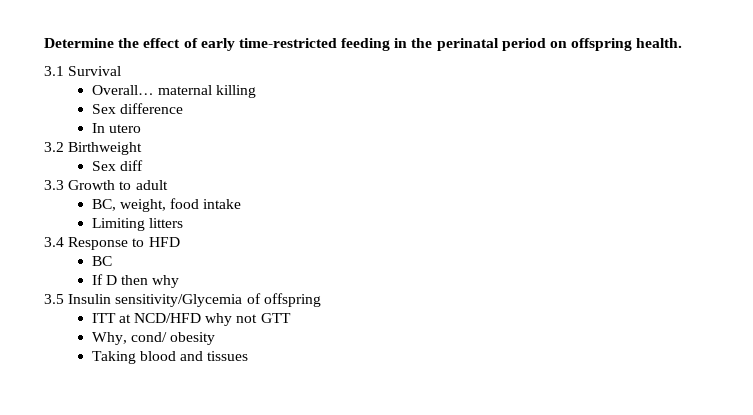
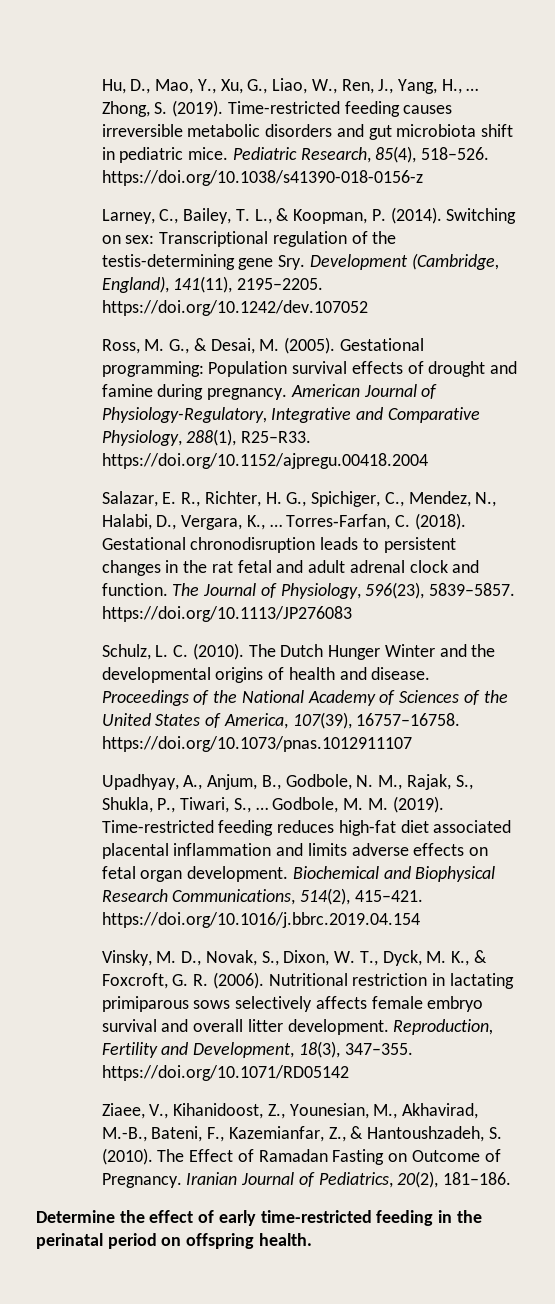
(44, 43) none -> [101,78,479,94] [101,100,453,117] [101,124,514,140] [101,146,490,163] [101,170,423,186] [101,207,517,224] [101,231,397,247] [101,253,499,270] [101,276,324,293] [101,300,368,316] [101,337,424,354] [101,361,518,377] [101,384,438,400] [101,407,480,423] [101,429,312,446] [101,453,428,469] [101,491,497,507] [101,513,466,530] [101,537,456,553] [101,560,480,576] [101,582,516,599] [101,606,352,622] [101,643,496,660] [101,667,431,683] [101,690,508,706] [101,712,461,729] [101,736,412,752] [101,774,473,790] [101,796,444,813] [101,820,512,836] [101,843,489,859] [101,866,496,882] [101,888,423,905] [101,912,420,928] [101,950,487,966] [101,972,514,989] [101,996,484,1012] [101,1019,494,1035] [101,1041,413,1058] [101,1065,349,1081] [101,1103,479,1119] [101,1126,502,1142] [101,1148,501,1165] [101,1171,512,1188] Hu, D., Mao, Y., Xu, G., Liao, W., Ren, J., Yang, H., … Zhong, S. (2019). Time-restricted feeding causes irreversible metabolic disorders and gut microbiota shift in pediatric mice. Pediatric Research, 85(4), 518–526. https://doi.org/10.1038/s41390-018-0156-z // Larney, C., Bailey, T. L., & Koopman, P. (2014). Switching on sex: Transcriptional regulation of the testis-determining gene Sry. Development (Cambridge, England), 141(11), 2195–2205. https://doi.org/10.1242/dev.107052 // Ross, M. G., & Desai, M. (2005). Gestational programming: Population survival effects of drought and famine during pregnancy. American Journal of Physiology-Regulatory, Integrative and Comparative Physiology, 288(1), R25–R33. https://doi.org/10.1152/ajpregu.00418.2004 // Salazar, E. R., Richter, H. G., Spichiger, C., Mendez, N., Halabi, D., Vergara, K., … Torres‐Farfan, C. (2018). Gestational chronodisruption leads to persistent changes in the rat fetal and adult adrenal clock and function. The Journal of Physiology, 596(23), 5839–5857. https://doi.org/10.1113/JP276083 // Schulz, L. C. (2010). The Dutch Hunger Winter and the developmental origins of health and disease. Proceedings of the National Academy of Sciences of the United States of America, 107(39), 16757–16758. https://doi.org/10.1073/pnas.1012911107 // Upadhyay, A., Anjum, B., Godbole, N. M., Rajak, S., Shukla, P., Tiwari, S., … Godbole, M. M. (2019). Time-restricted feeding reduces high-fat diet associated placental inflammation and limits adverse effects on fetal organ development. Biochemical and Biophysical Research Communications, 514(2), 415–421. https://doi.org/10.1016/j.bbrc.2019.04.154 // Vinsky, M. D., Novak, S., Dixon, W. T., Dyck, M. K., & Foxcroft, G. R. (2006). Nutritional restriction in lactating primiparous sows selectively affects female embryo survival and overall litter development. Reproduction, Fertility and Development, 18(3), 347–355. https://doi.org/10.1071/RD05142 // Ziaee, V., Kihanidoost, Z., Younesian, M., Akhavirad, M.-B., Bateni, F., Kazemianfar, Z., & Hantoushzadeh, S. (2010). The Effect of Ramadan Fasting on Outcome of Pregnancy. Iranian Journal of Pediatrics, 20(2), 181–186. //
[44,66,122,76] [91,85,257,98] [91,103,183,114] [91,123,141,133] [44,142,143,155] [91,160,143,171] [44,180,168,190] [91,198,242,212] [91,218,183,231] [44,237,180,250] [91,256,112,266] [91,274,180,288] [44,293,321,307] [91,313,291,326] [91,332,216,345] [91,351,249,364] // 3.1 Survival // Overall… maternal killing // Sex difference // In utero // 3.2 Birthweight // Sex diff // 3.3 Growth to adult // BC, weight, food intake // Limiting litters // 3.4 Response to HFD // BC // If D then why // 3.5 Insulin sensitivity/Glycemia of offspring // ITT at NCD/HFD why not GTT // Why, cond/ obesity // Taking blood and tissues -> (312, 1239) none

